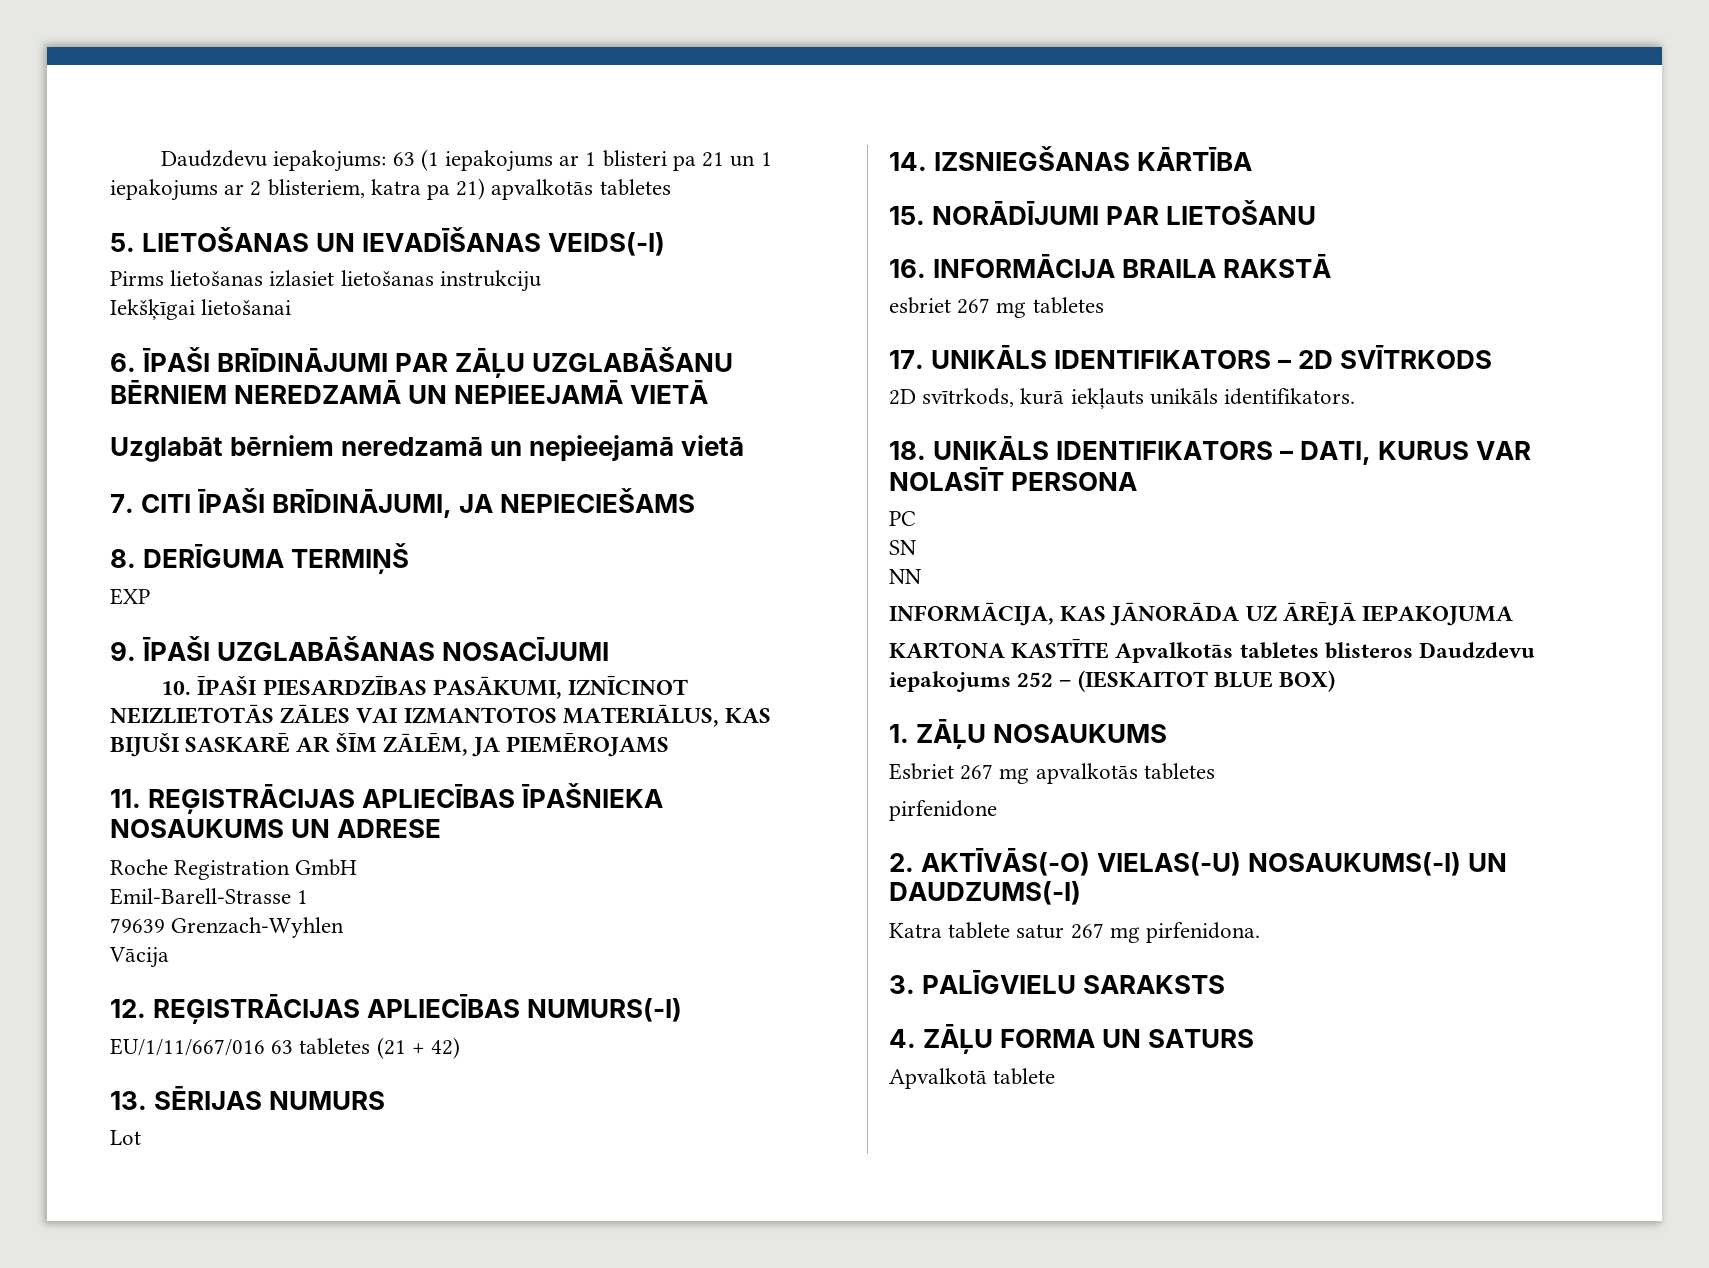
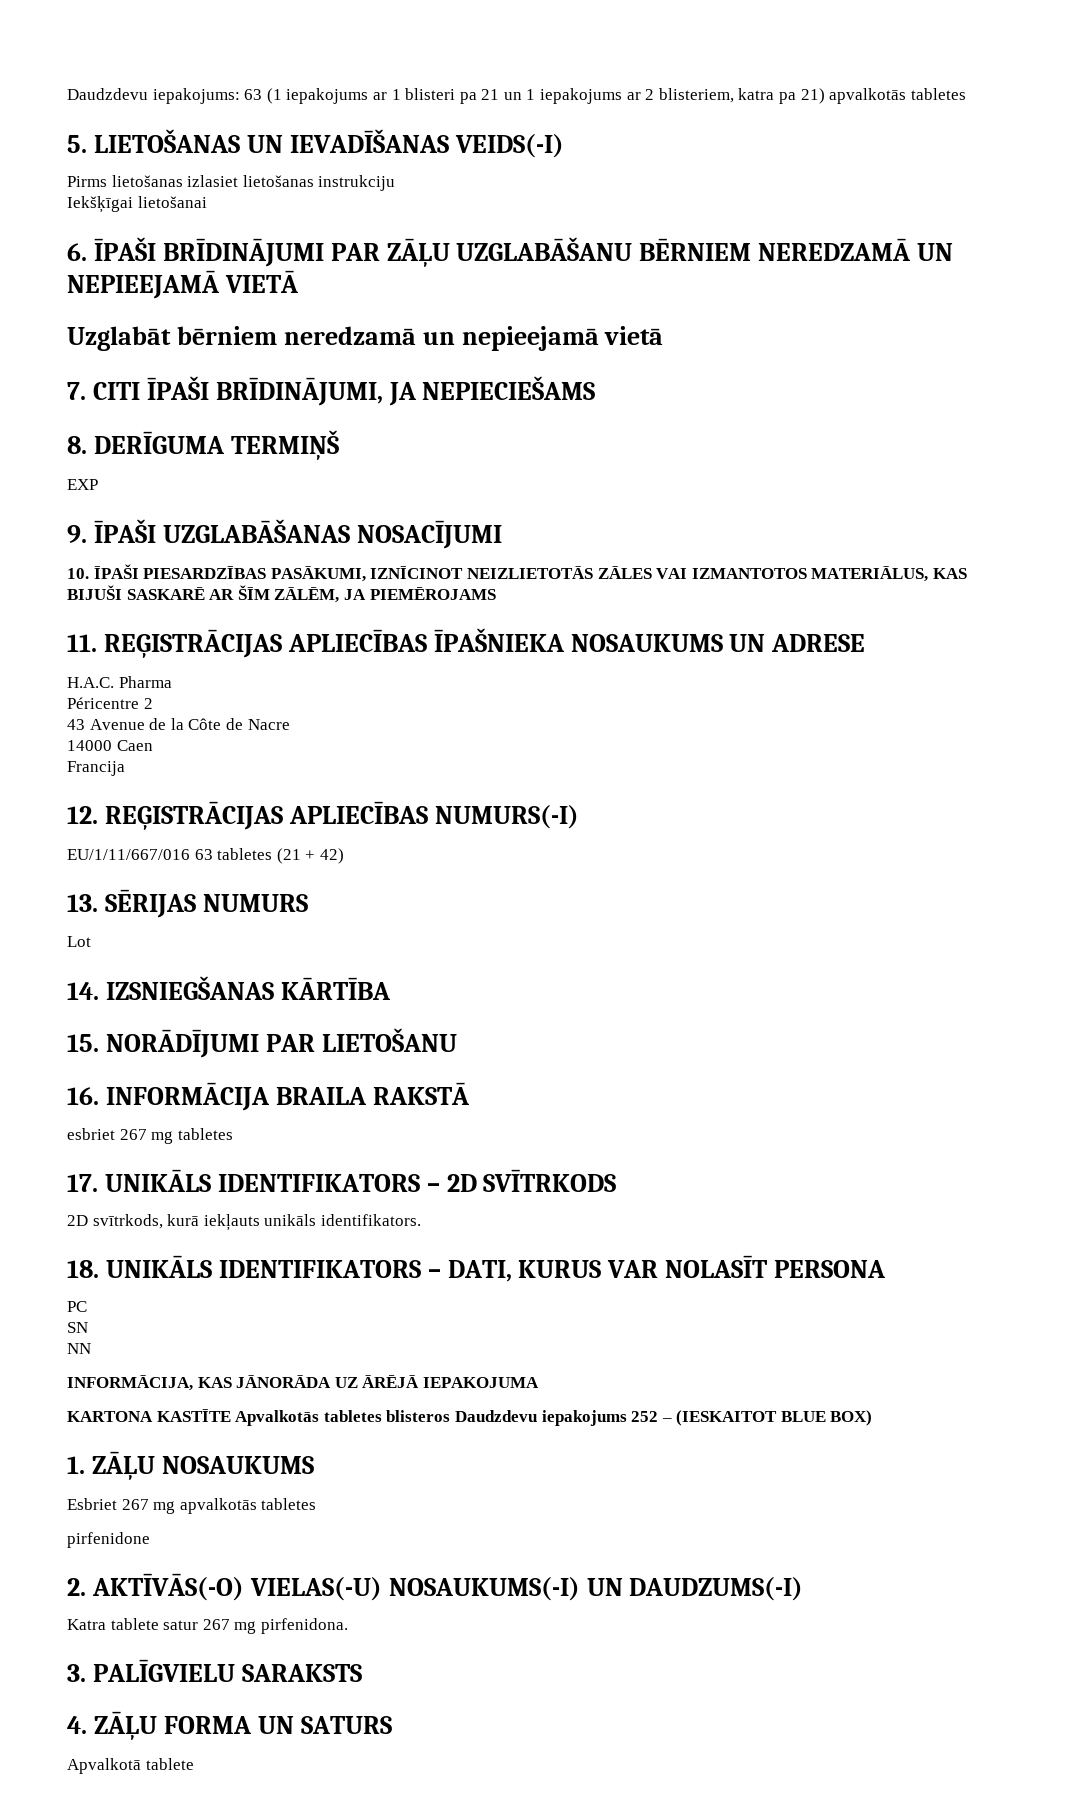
[110,859,358,880] [110,888,309,905] [110,917,345,938] [109,947,169,968] Roche Registration GmbH // Emil-Barell-Strasse 1 // 79639 Grenzach-Wyhlen // Vācija -> [67,676,172,688] [67,697,153,709] [67,718,290,730] [67,740,153,751] [67,761,125,776] H.A.C. Pharma // Péricentre 2 // 43 Avenue de la Côte de Nacre // 14000 Caen // Francija

